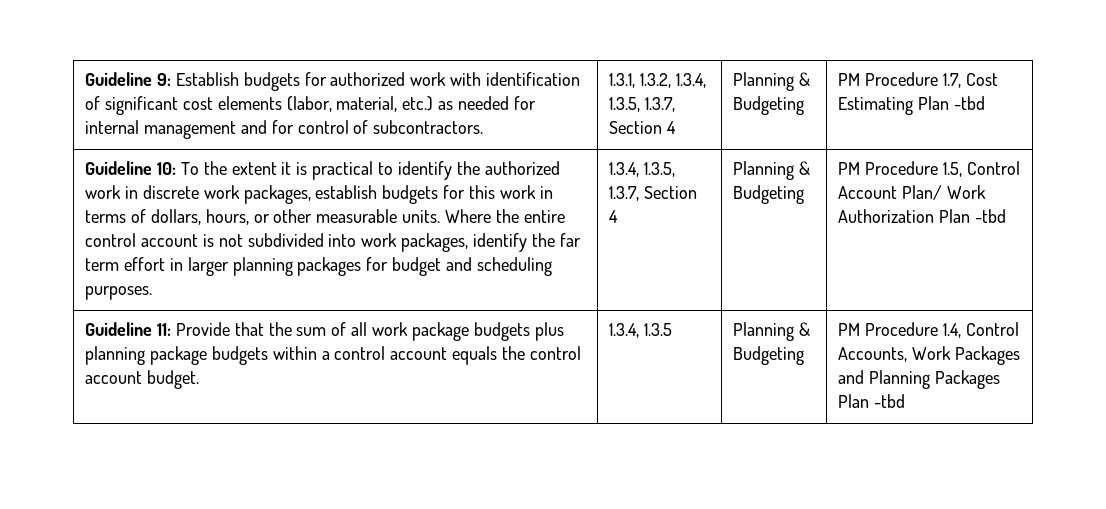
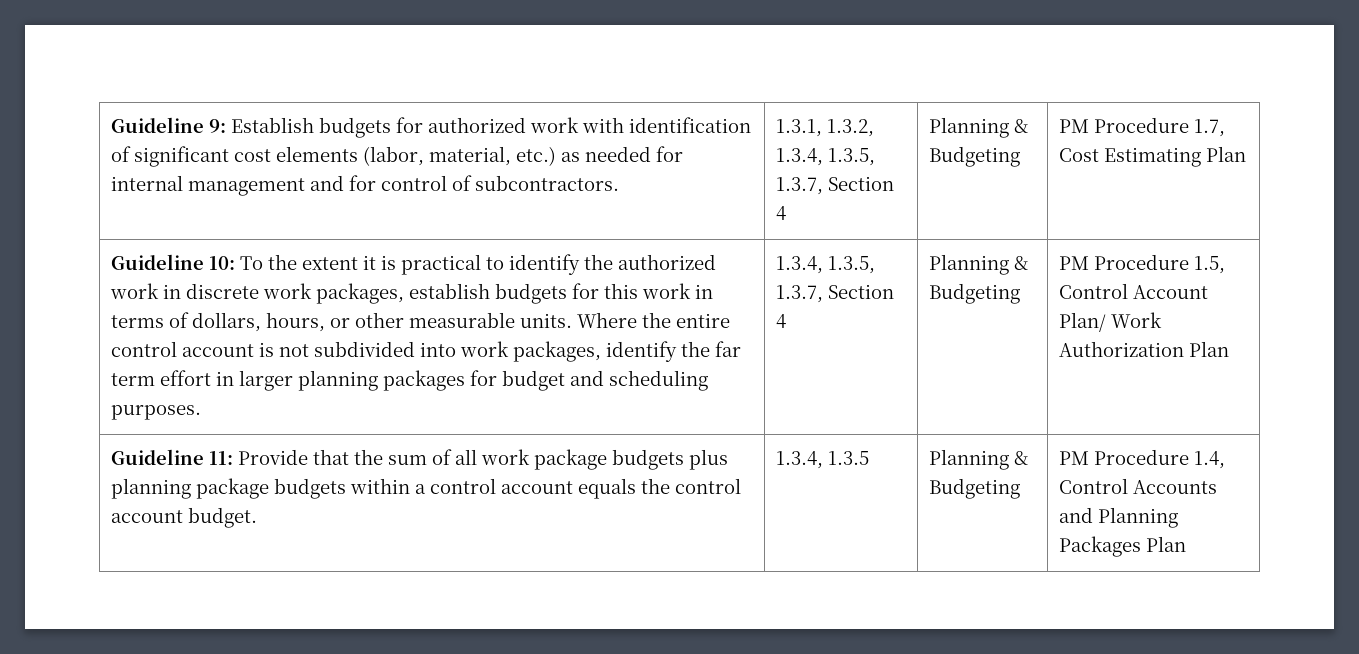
[953,96,985,110] -tbd -> (1247, 154) none
[974,209,1006,223] -tbd -> (1230, 349) none
[838,346,1020,365] Accounts, Work Packages -> [1133,480,1218,494] Accounts
[874,394,906,408] -tbd -> (1187, 544) none

